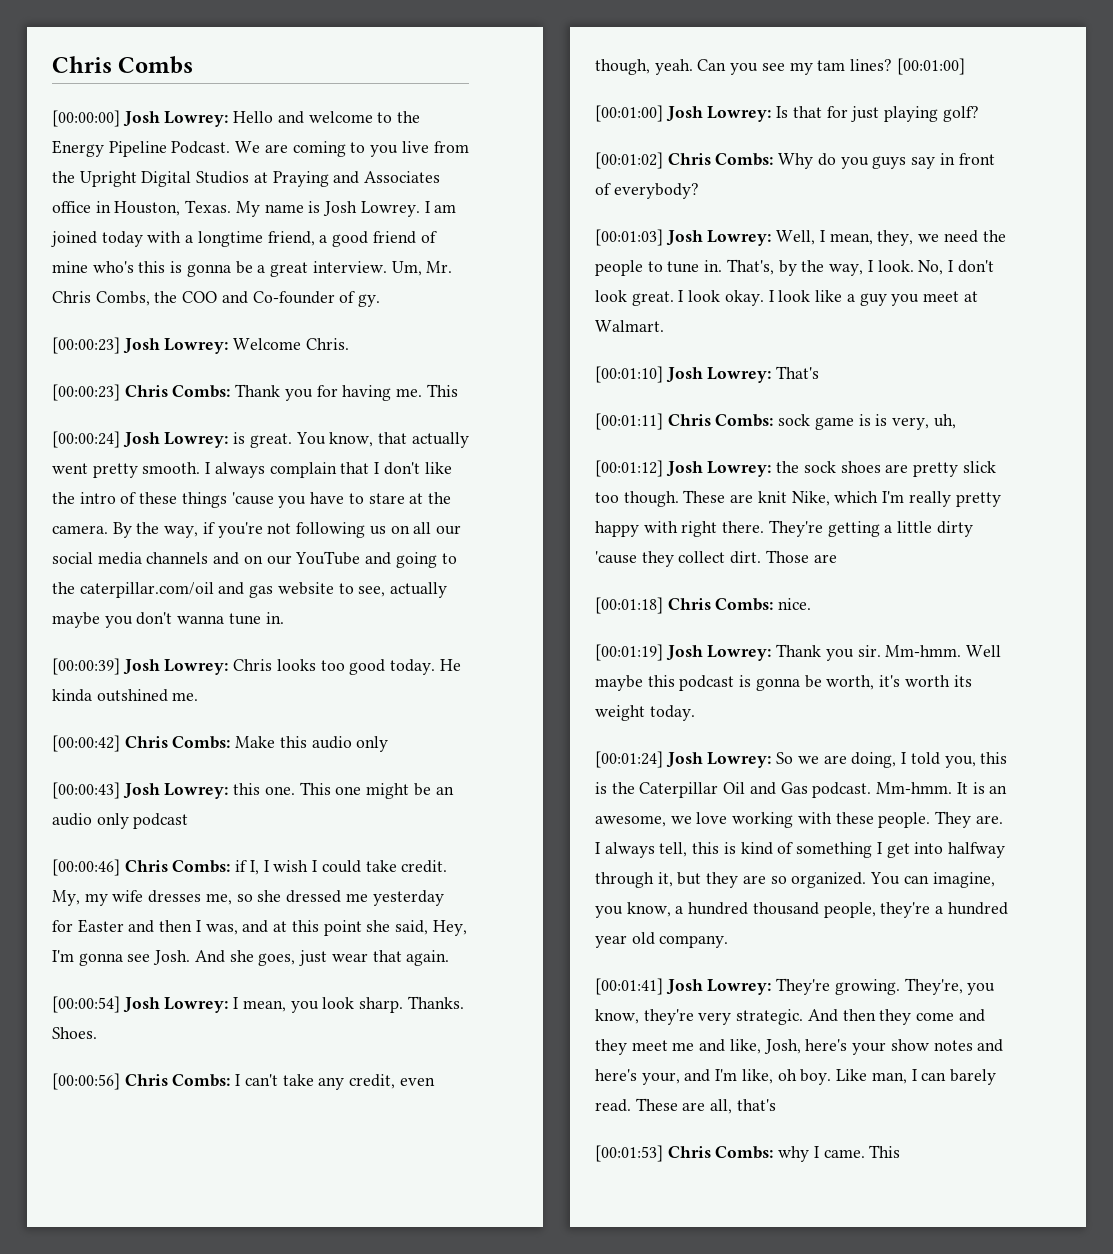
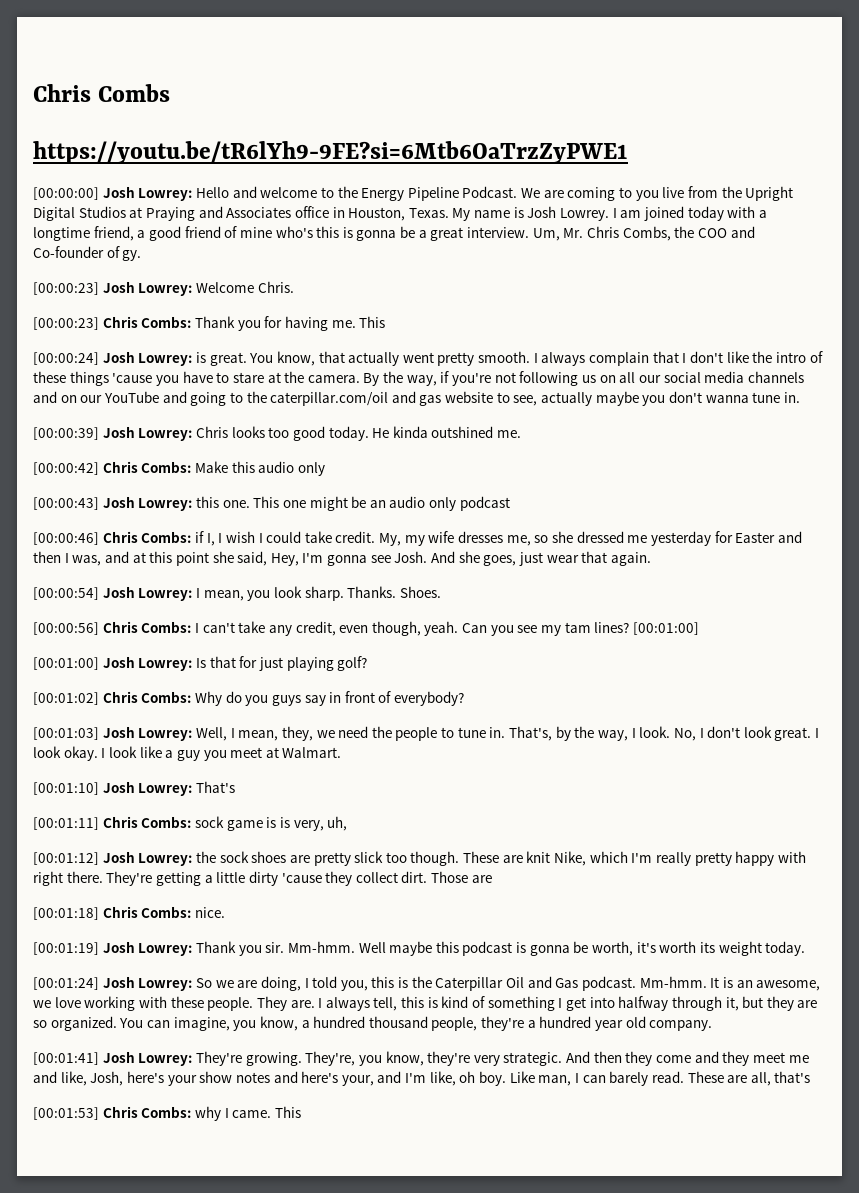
(194, 65) none -> [33,141,628,164] // https://youtu.be/tR6lYh9-9FE?si=6Mtb6OaTrzZyPWE1

